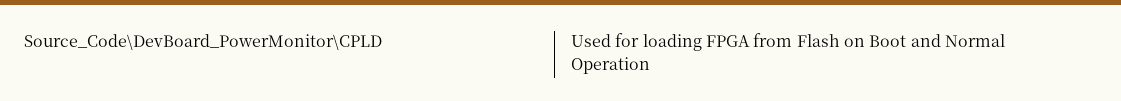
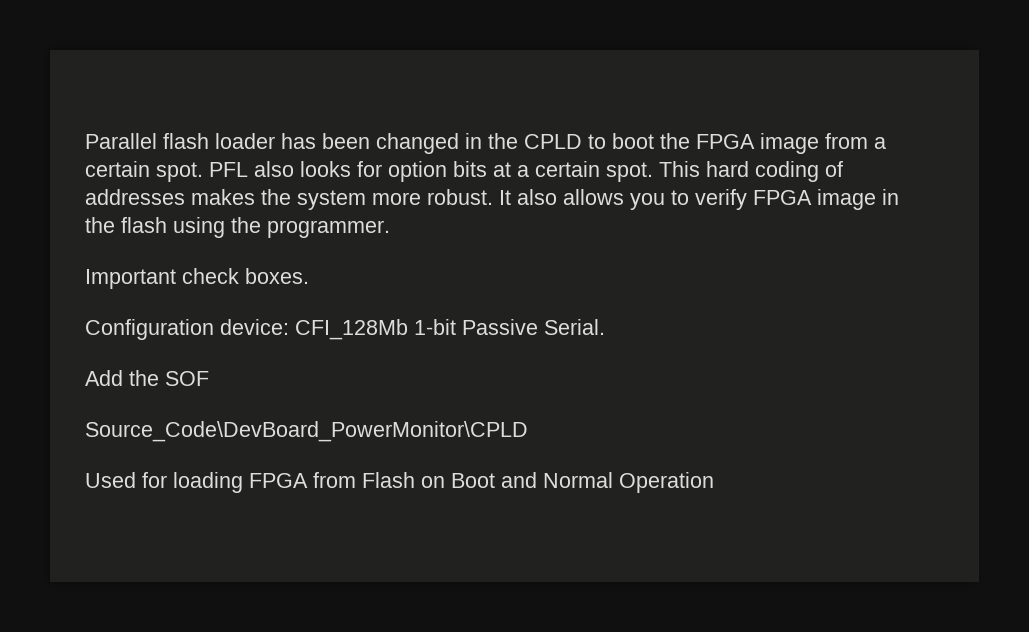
(24, 42) none -> [85,133,886,154] [85,161,843,182] [85,189,899,210] [85,217,390,238] [85,268,309,289] [85,319,605,340] [85,370,209,386] Parallel flash loader has been changed in the CPLD to boot the FPGA image from a certain spot. PFL also looks for option bits at a certain spot. This hard coding of addresses makes the system more robust. It also allows you to verify FPGA image in the flash using the programmer. // Important check boxes. // Configuration device: CFI_128Mb 1-bit Passive Serial. // Add the SOF //

